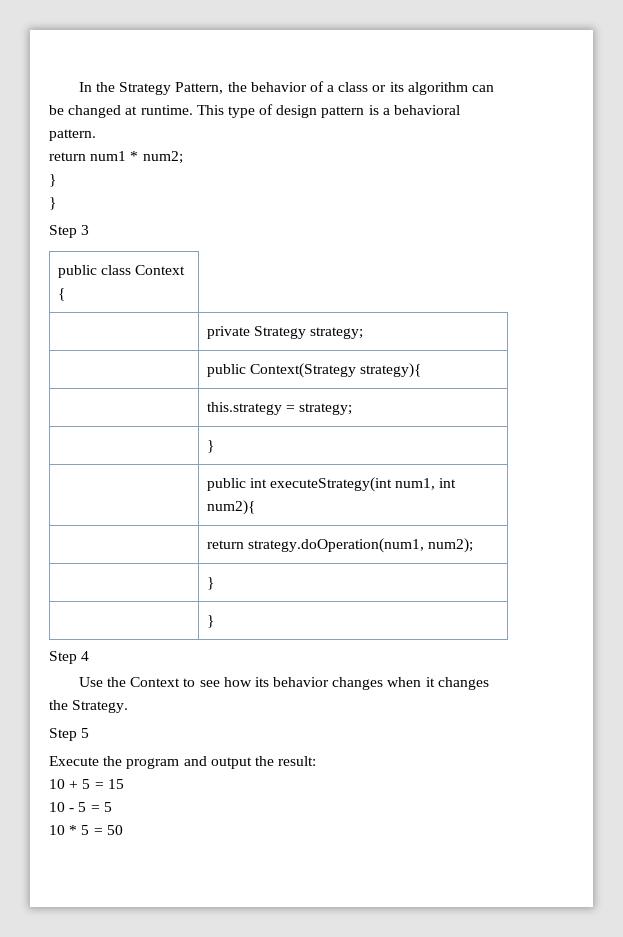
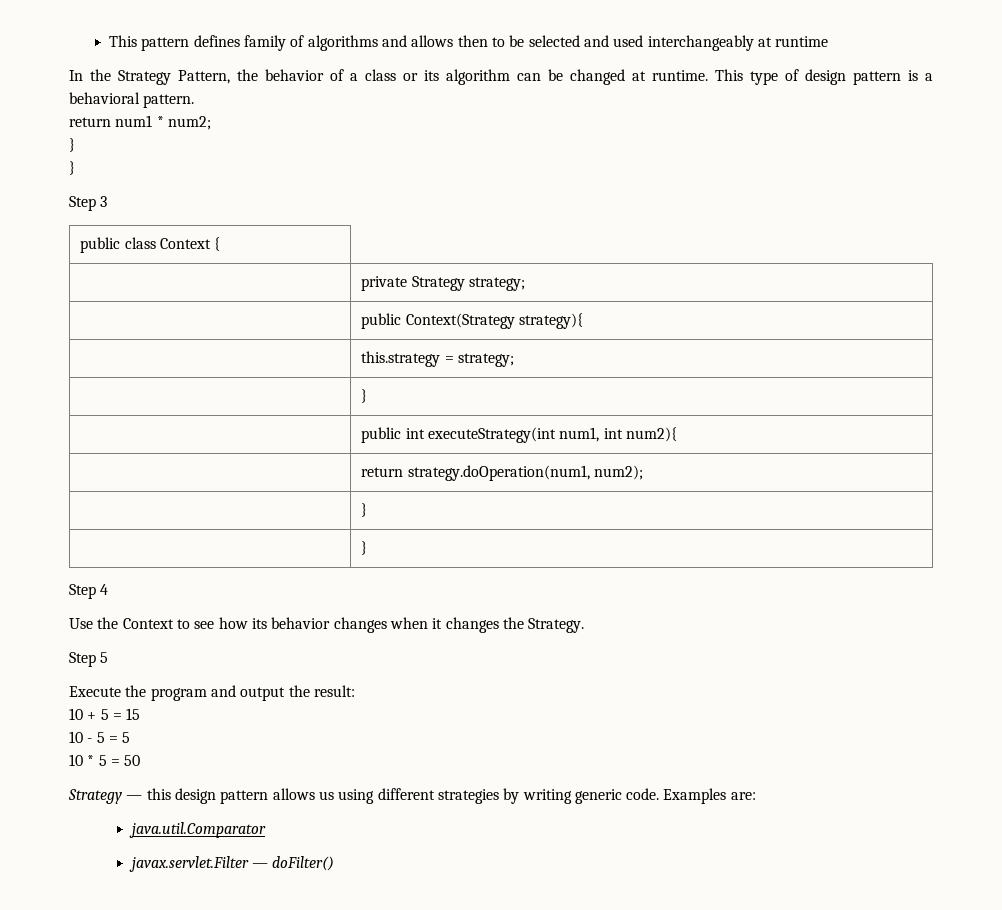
(78, 87) none -> [109,35,829,51] This pattern defines family of algorithms and allows then to be selected and used interchangeably at runtime //
(123, 830) none -> [68,788,756,804] [128,822,266,838] [128,856,335,872] // Strategy — this design pattern allows us using different strategies by writing generic code. Examples are: // java.util.Comparator // javax.servlet.Filter — doFilter()

